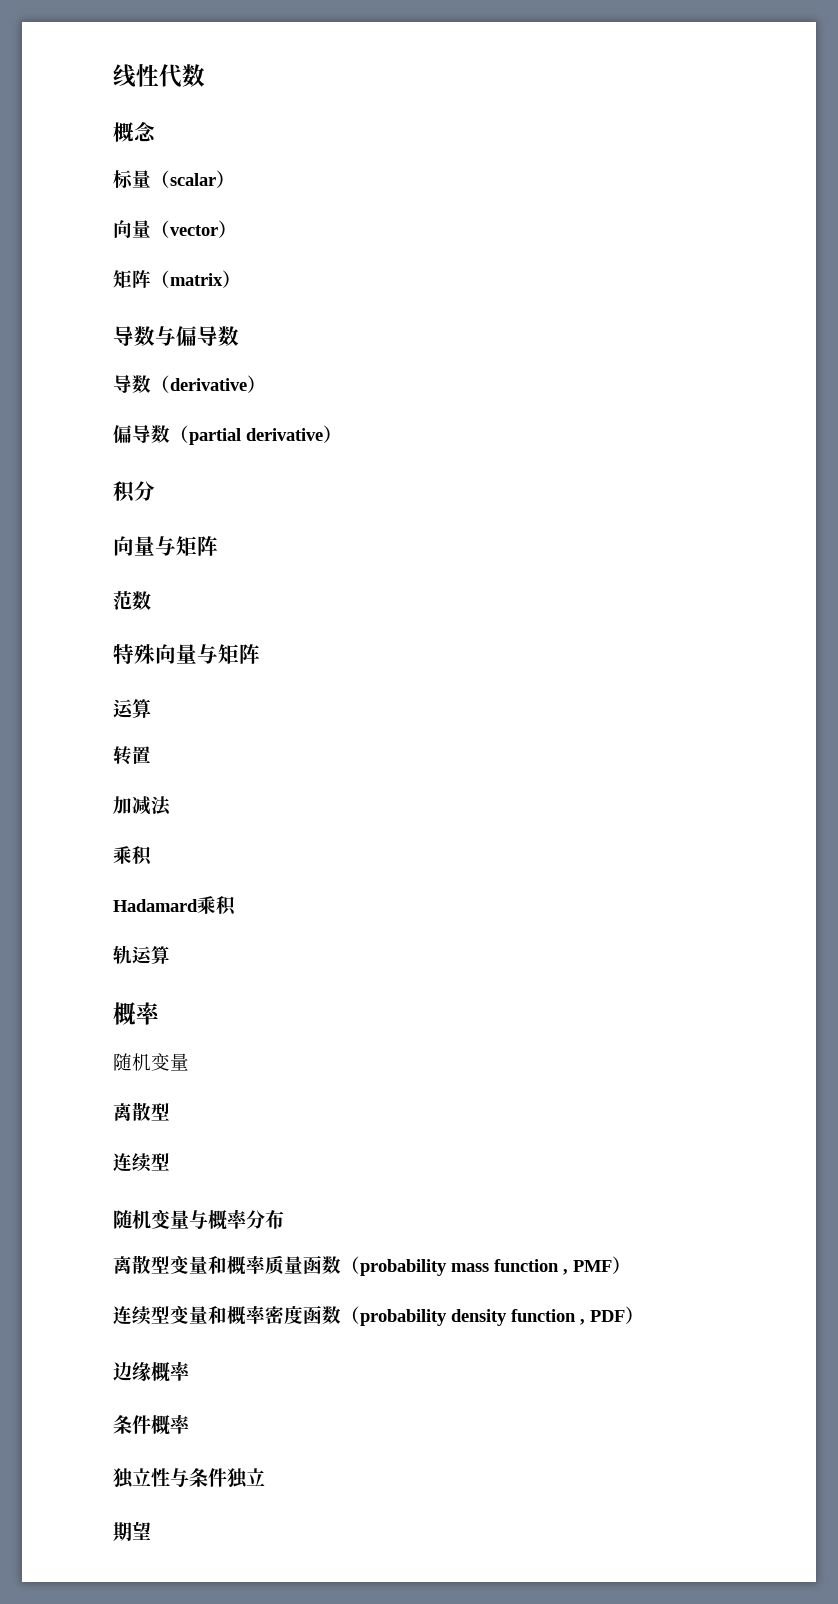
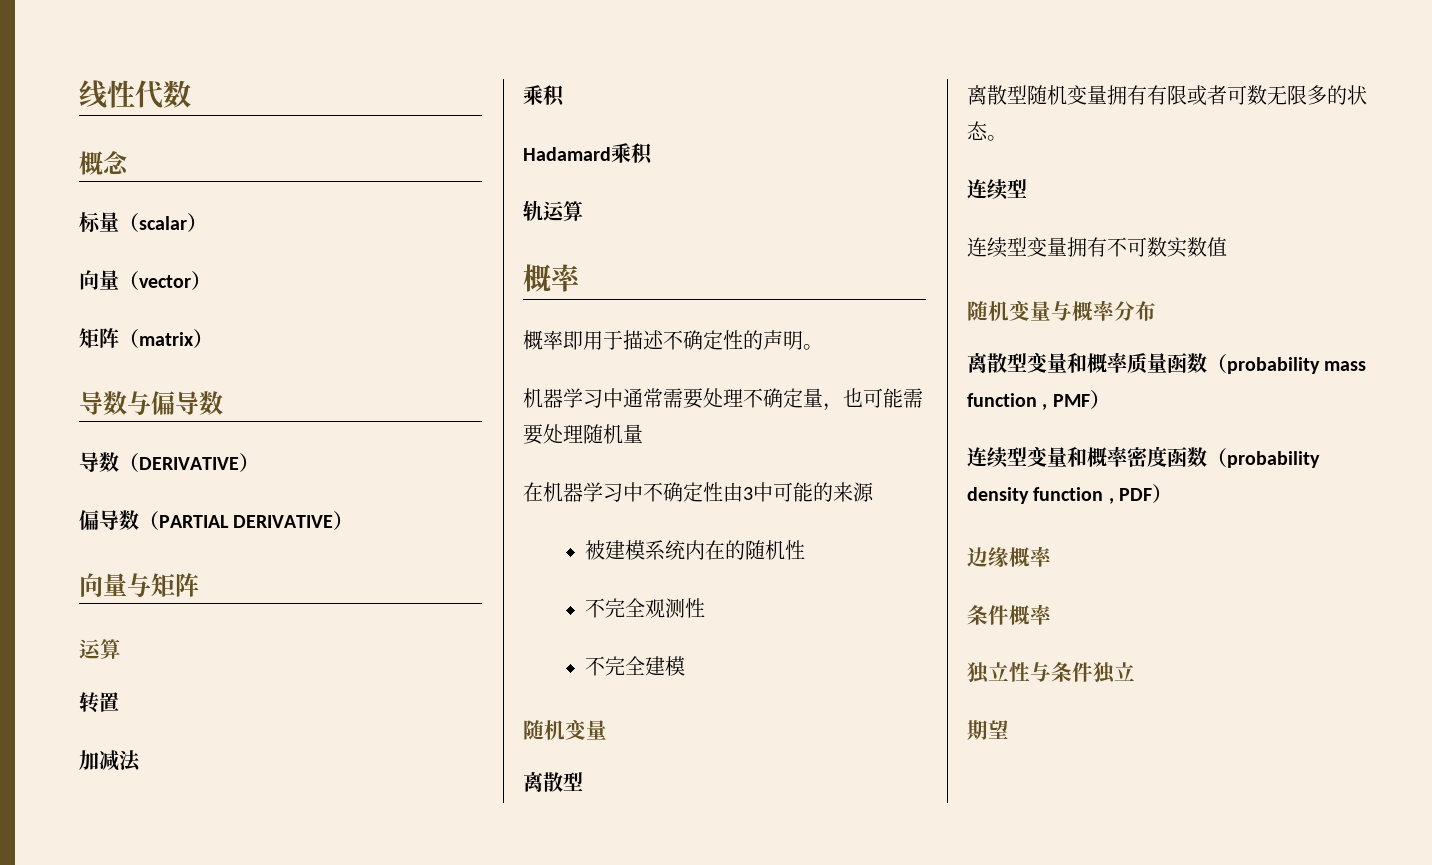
[170,378,247,391] derivative -> [139,457,239,470] DERIVATIVE
[189,425,342,445] [113,481,155,503] [113,536,218,556] [113,591,151,610] [113,644,155,664] partial derivative） // 积分 // 向量与矩阵 // 范数 // 特殊 -> [159,511,354,530] PARTIAL DERIVATIVE） //
[113,1053,189,1071] [113,1102,170,1121] [113,1153,170,1172] 随机变量 // 离散型 // 连续型 -> [523,330,823,350] [523,388,923,411] [523,424,643,445] [523,482,874,502] [584,540,805,560] [584,598,705,618] [584,656,685,676] [523,719,607,740] [523,772,583,792] [967,85,1367,106] [967,121,1007,141] [967,179,1027,200] [967,237,1227,258] 概率即用于描述不确定性的声明。 // 机器学习中通常需要处理不确定量，也可能需要处理随机量 // 在机器学习中不确定性由3中可能的来源 // 被建模系统内在的随机性 // 不完全观测性 // 不完全建模 // 随机变量 // 离散型 // 离散型随机变量拥有有限或者可数无限多的状态。 // 连续型 // 连续型变量拥有不可数实数值

